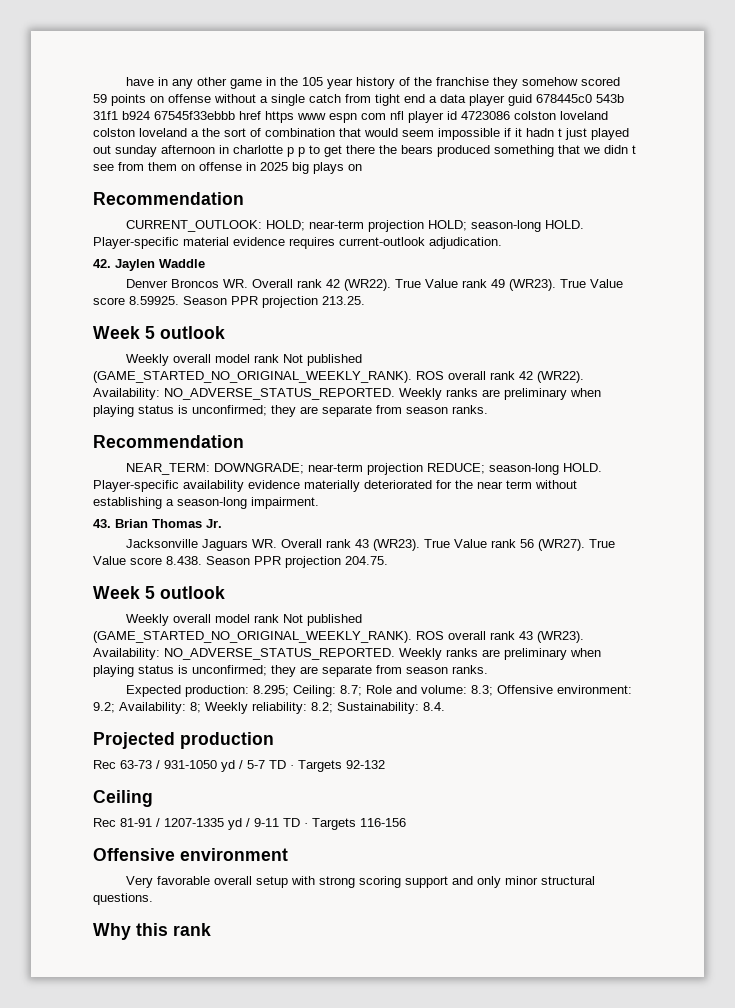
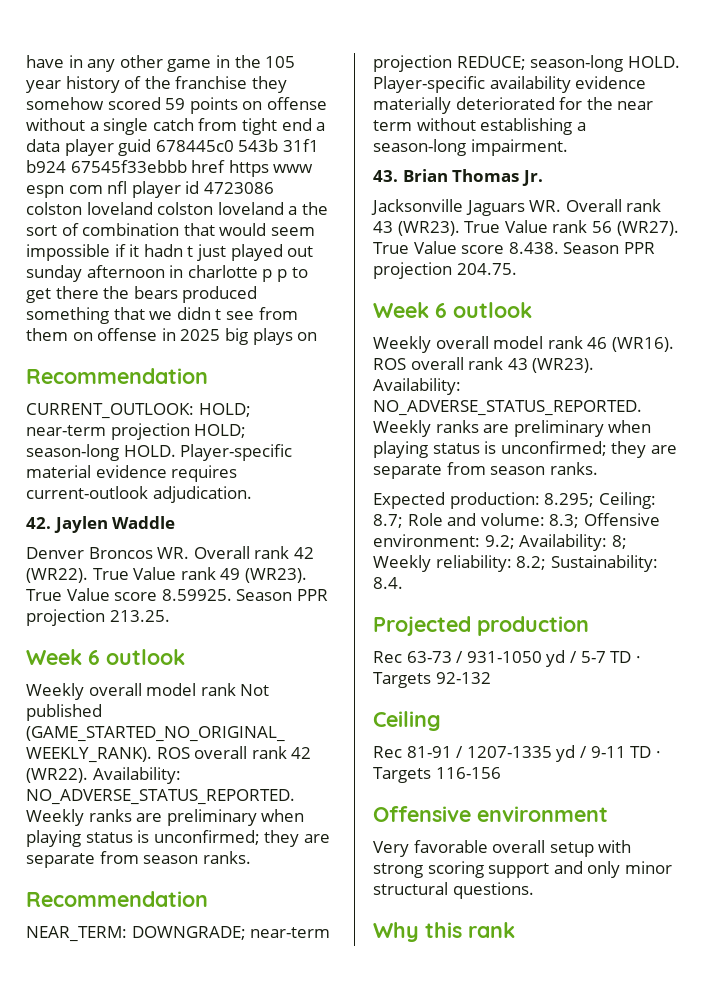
[145,326,155,339] 5 -> [88,650,100,665] 6
[145,586,225,599] [126,614,363,626] [93,631,412,643] 5 outlook // Weekly overall model rank Not published (GAME_STARTED_NO_ORIGINAL_WEEKLY_RANK). -> [435,302,532,318] [373,336,674,353] 6 outlook // Weekly overall model rank 46 (WR16).

